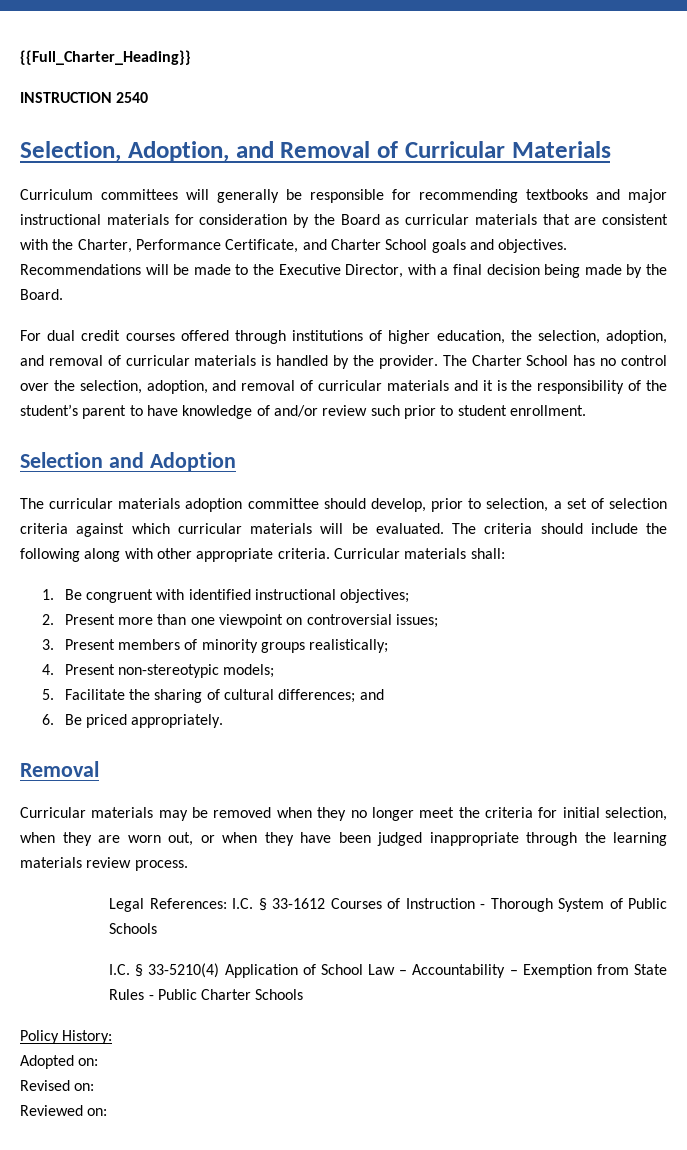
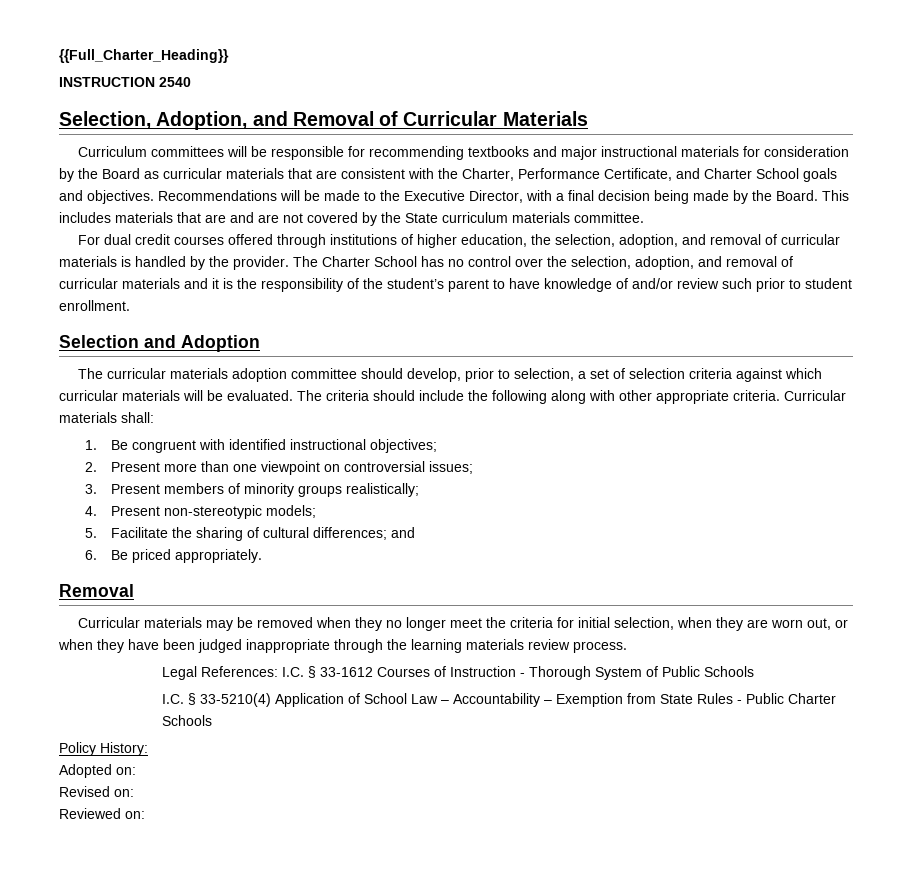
[217,189,279,203] generally -> (247, 151) none
(63, 294) none -> [822,190,849,201] [59,212,644,226] This includes materials that are and are not covered by the State curriculum materials committee.

